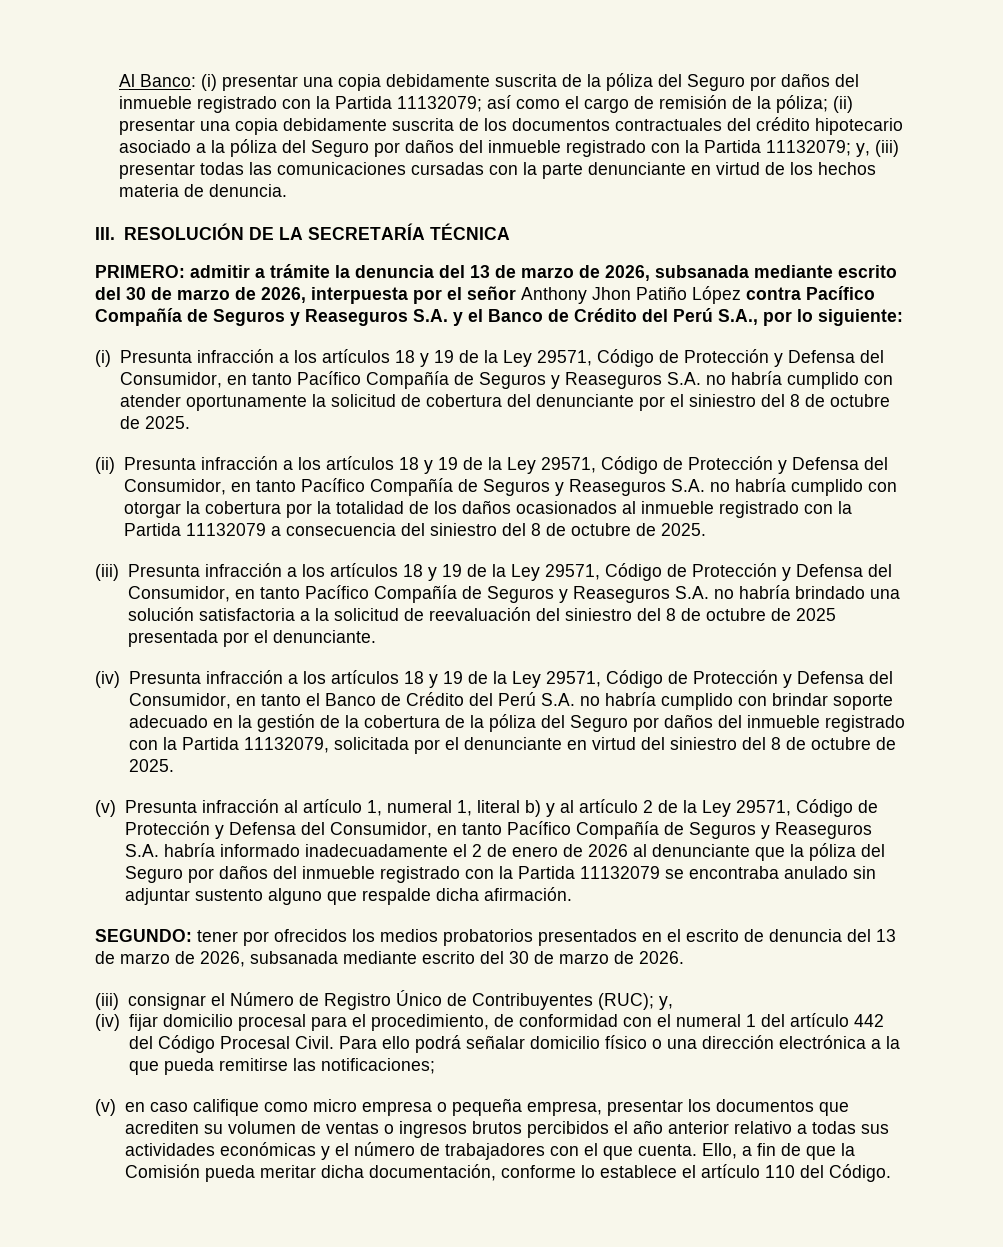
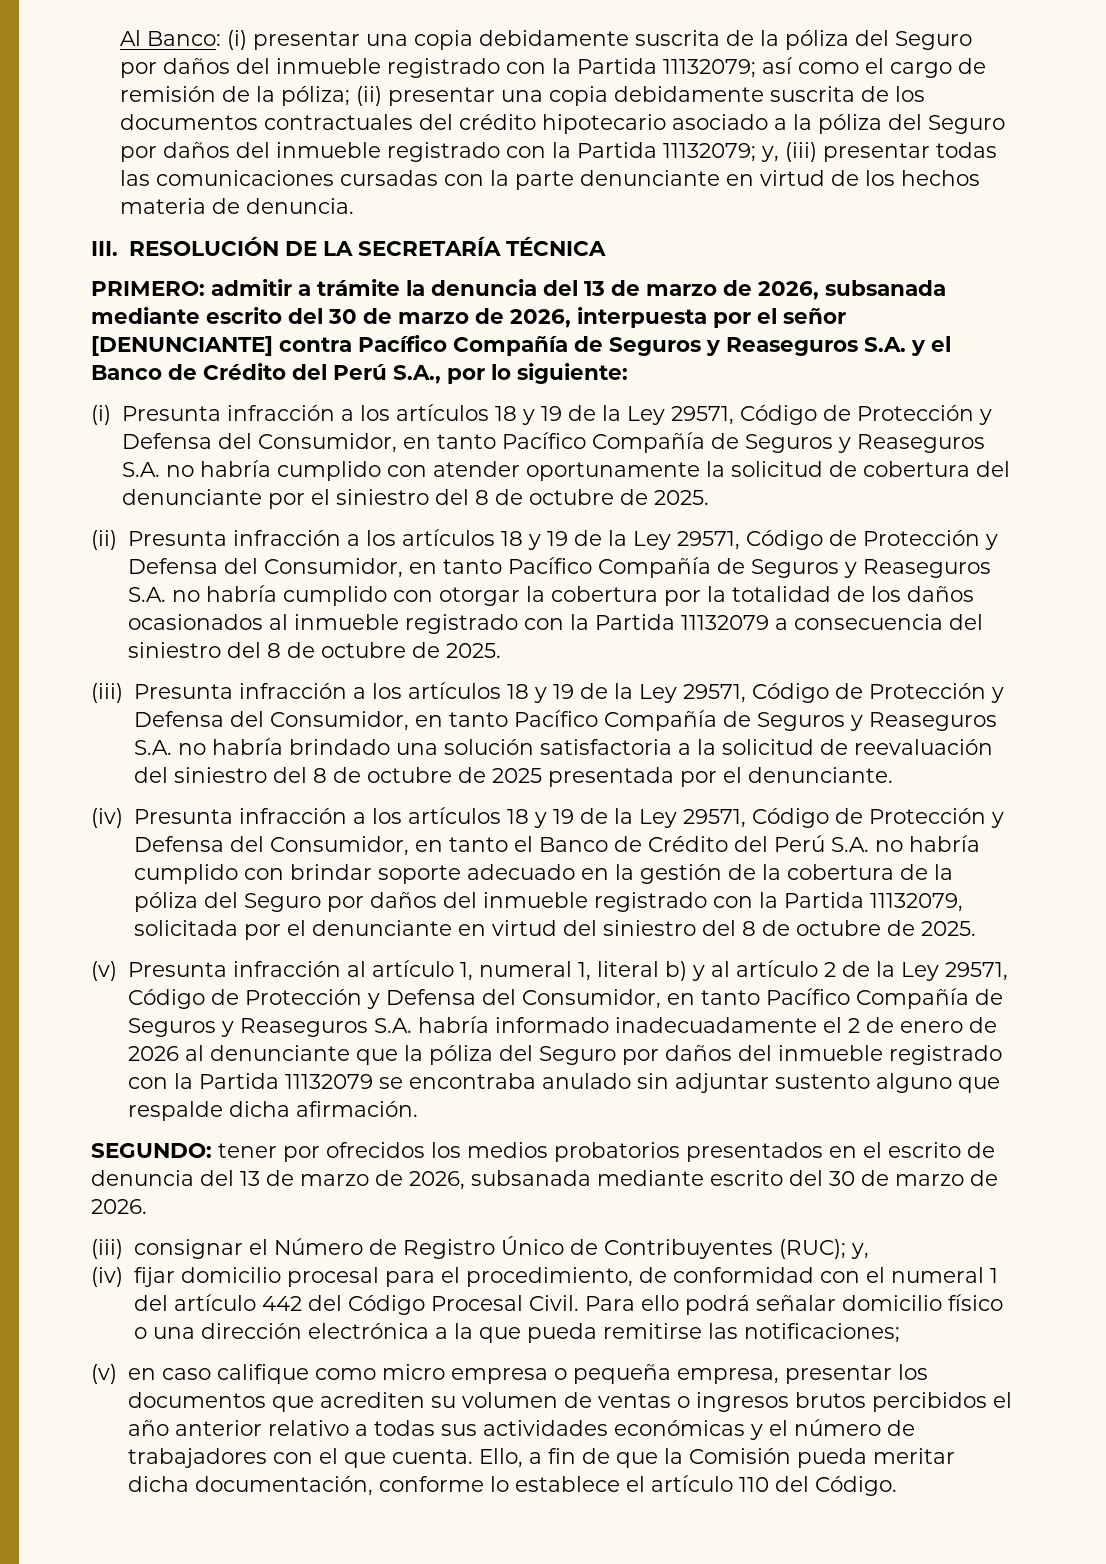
[521,286,741,304] Anthony Jhon Patiño López -> [91,336,273,356] [DENUNCIANTE]

